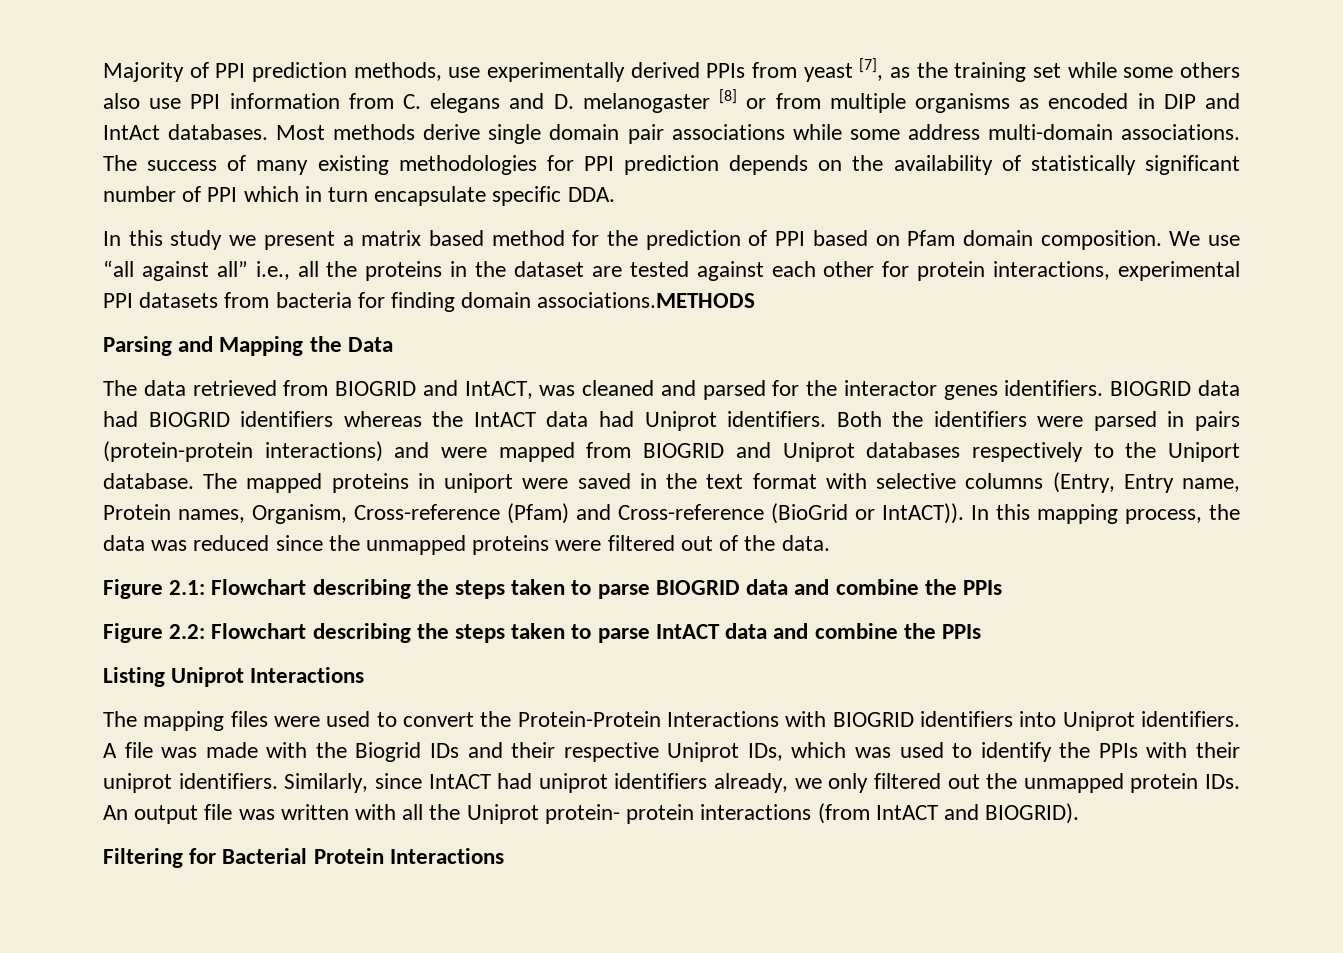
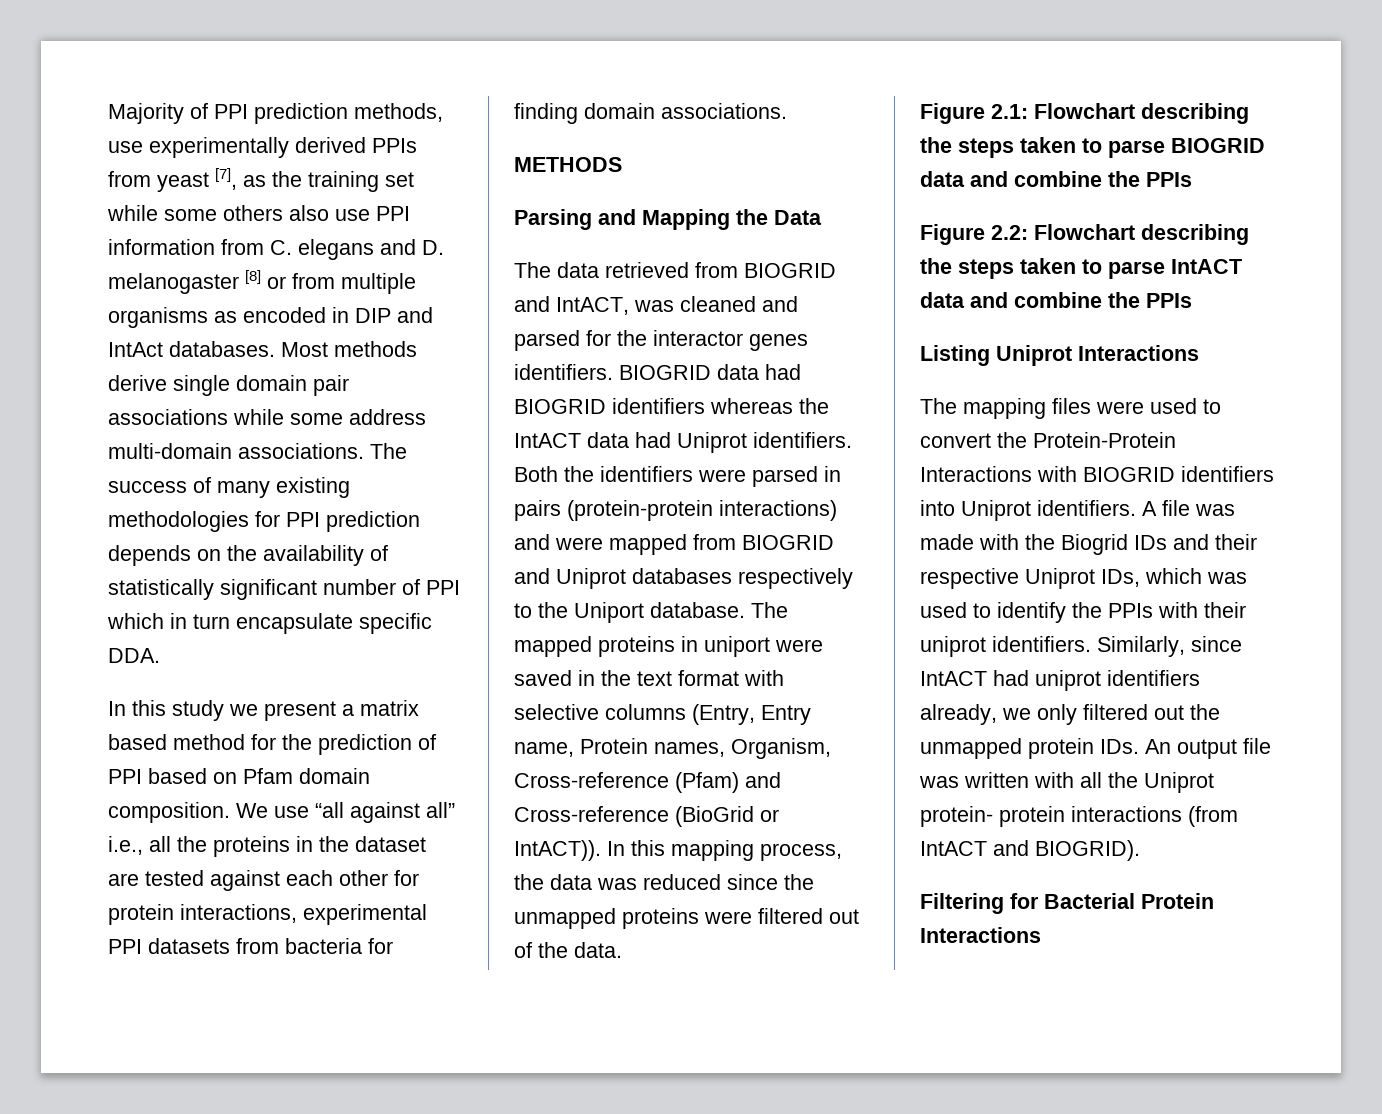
[537,292,756,308] associations.METHODS -> [661,103,787,119] [514,157,622,172] associations. // METHODS

